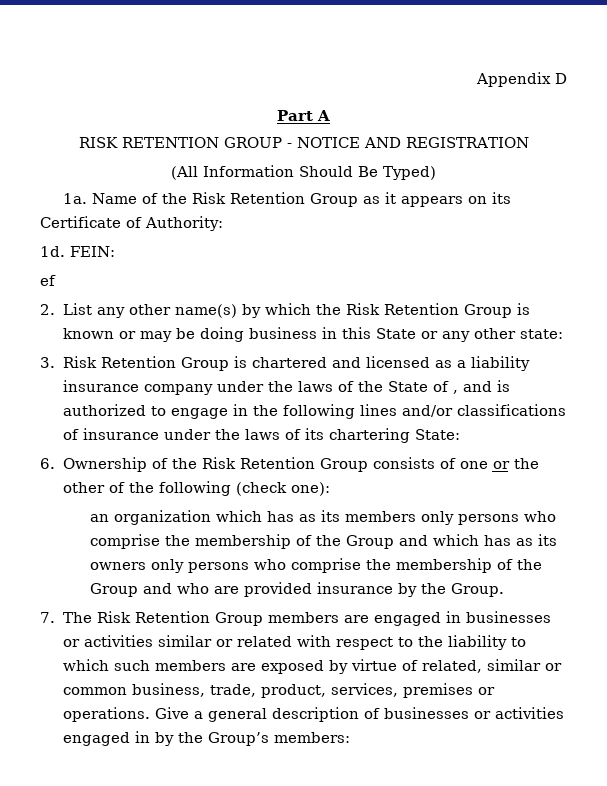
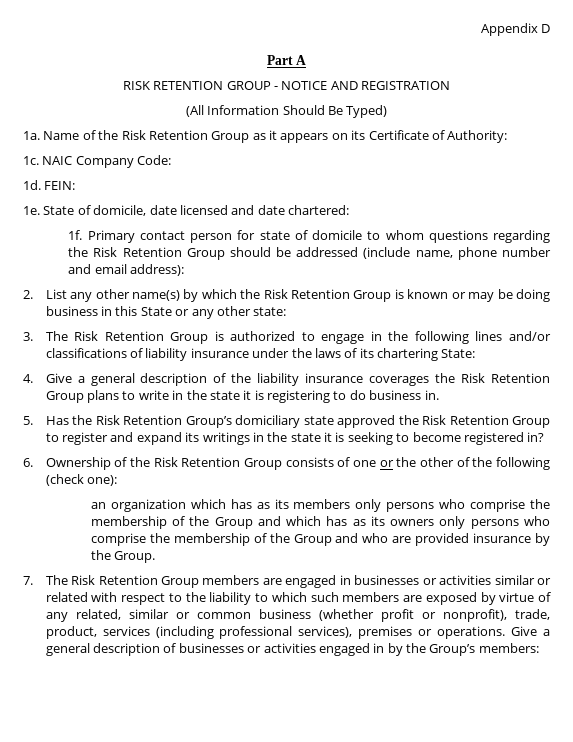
[40,246,115,257] [40,275,56,286] 1d. FEIN: // ef -> [23,155,172,168] [23,180,76,190] [23,205,349,216] [68,230,550,243] [68,247,551,260] [68,264,185,276] 1c. NAIC Company Code: // 1d. FEIN: // 1e. State of domicile, date licensed and date chartered: // 1f. Primary contact person for state of domicile to whom questions regarding the Risk Retention Group should be addressed (include name, phone number and email address):
[62,356,530,371] [62,380,510,395] Risk Retention Group is chartered and licensed as a liability insurance company under the laws of the State of , and is -> [45,331,224,344] The Risk Retention Group is
(79, 434) none -> [145,348,188,361] liability
(460, 434) none -> [23,373,550,386] [45,390,439,403] [23,415,550,428] [45,432,545,445] // 4. Give a general description of the liability insurance coverages the Risk Retention Group plans to write in the state it is registering to do business in. // 5. Has the Risk Retention Group’s domiciliary state approved the Risk Retention Group to register and expand its writings in the state it is seeking to become registered in?
(418, 665) none -> [45,612,68,622] any
[131,683,398,698] business, trade, product, services, -> [258,609,551,622] [45,626,353,639] business (whether profit or nonprofit), trade, product, services (including professional services),

